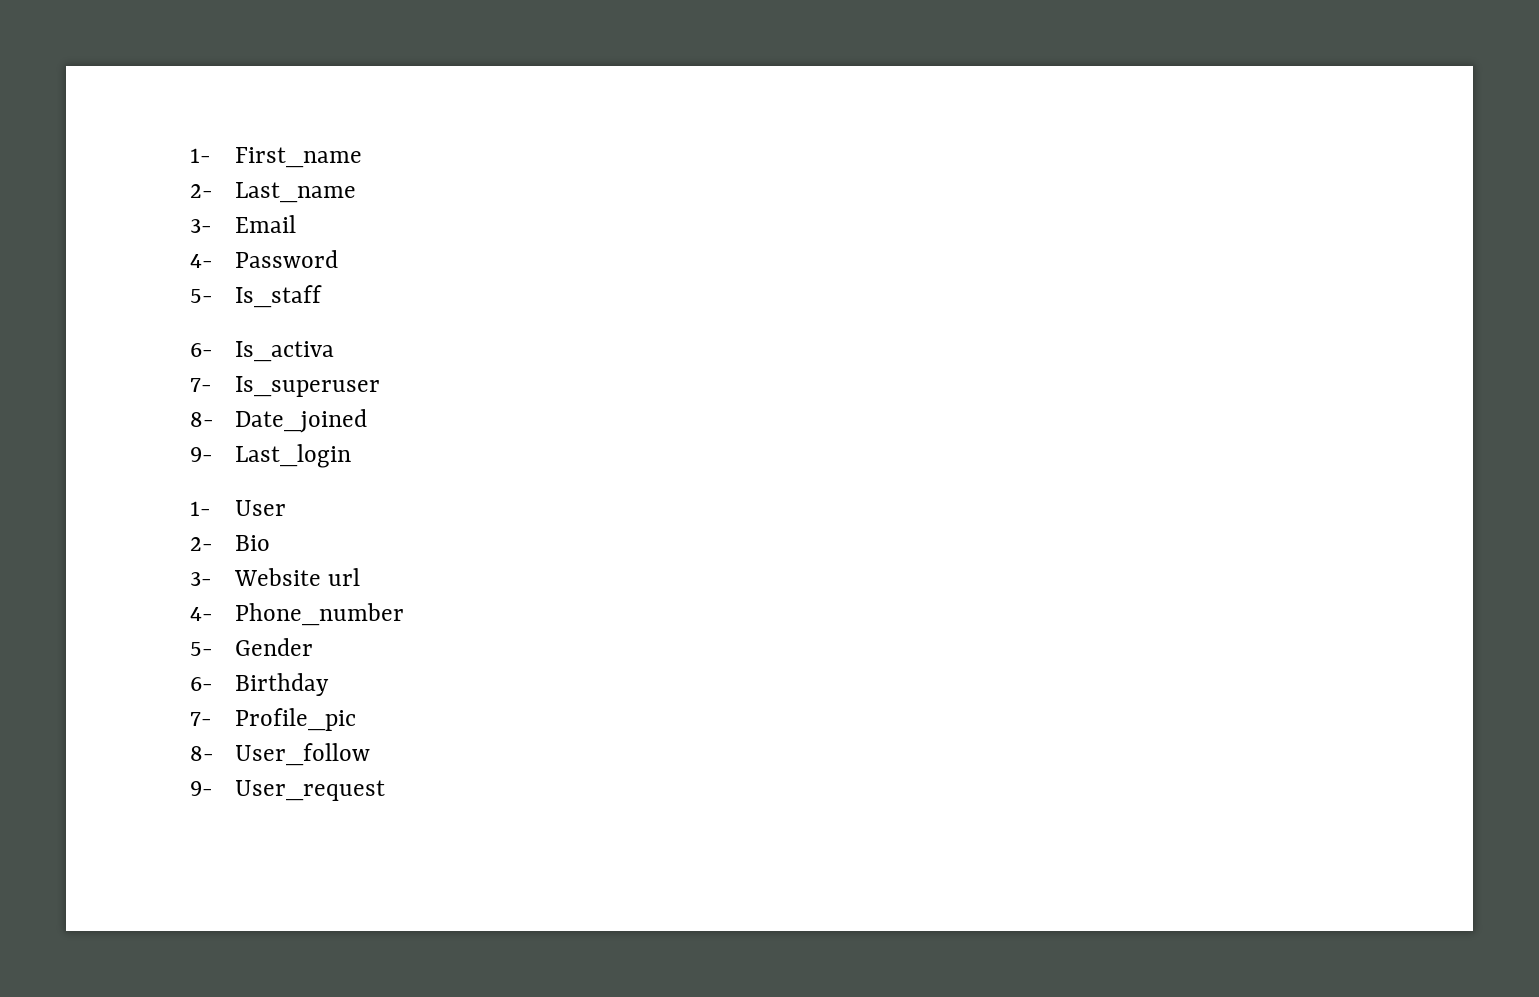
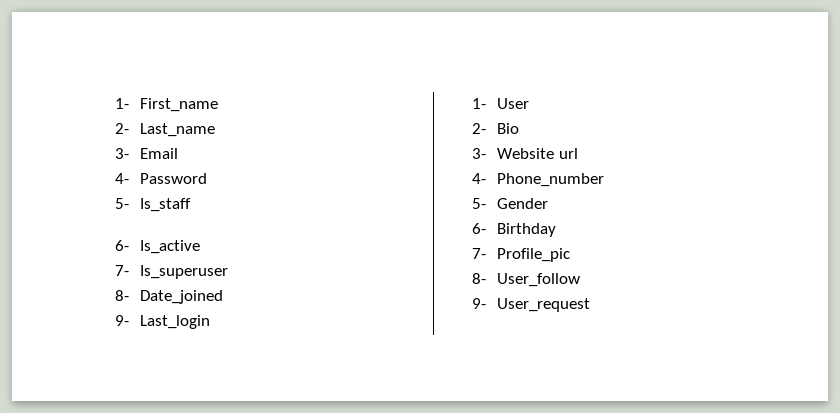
[234,341,334,362] Is_activa -> [140,240,201,254] Is_active

